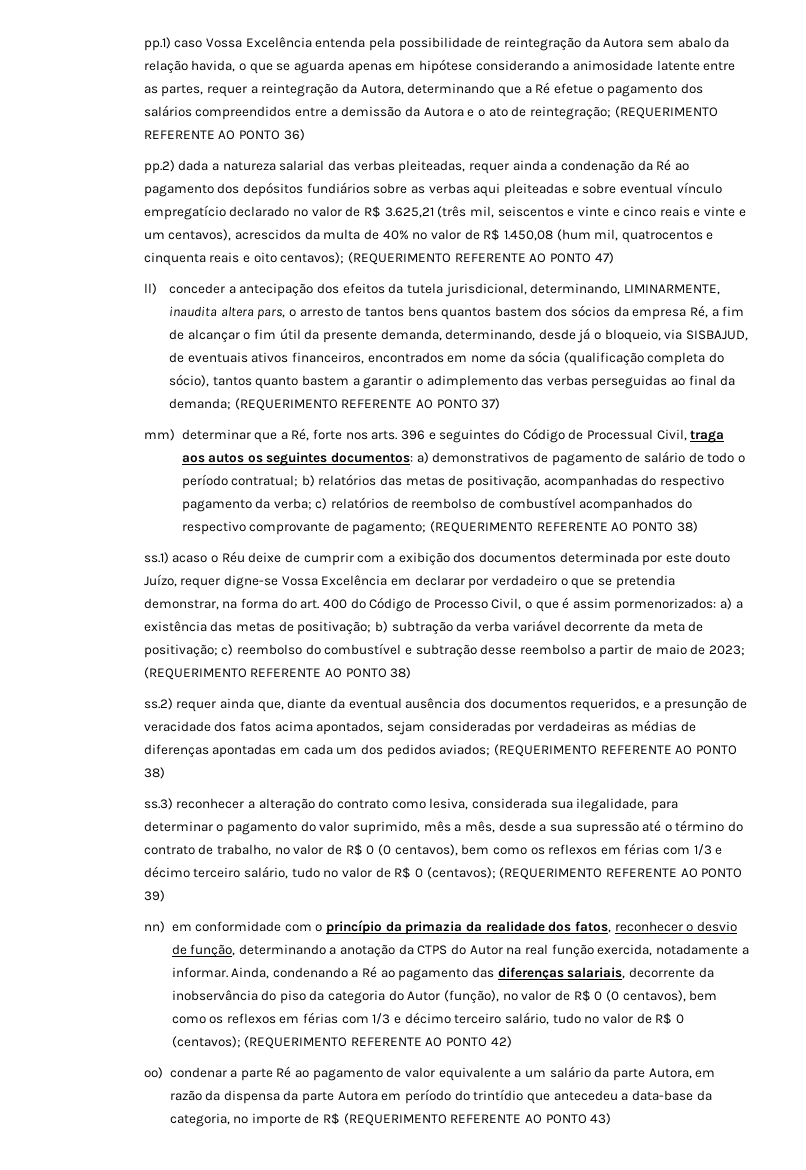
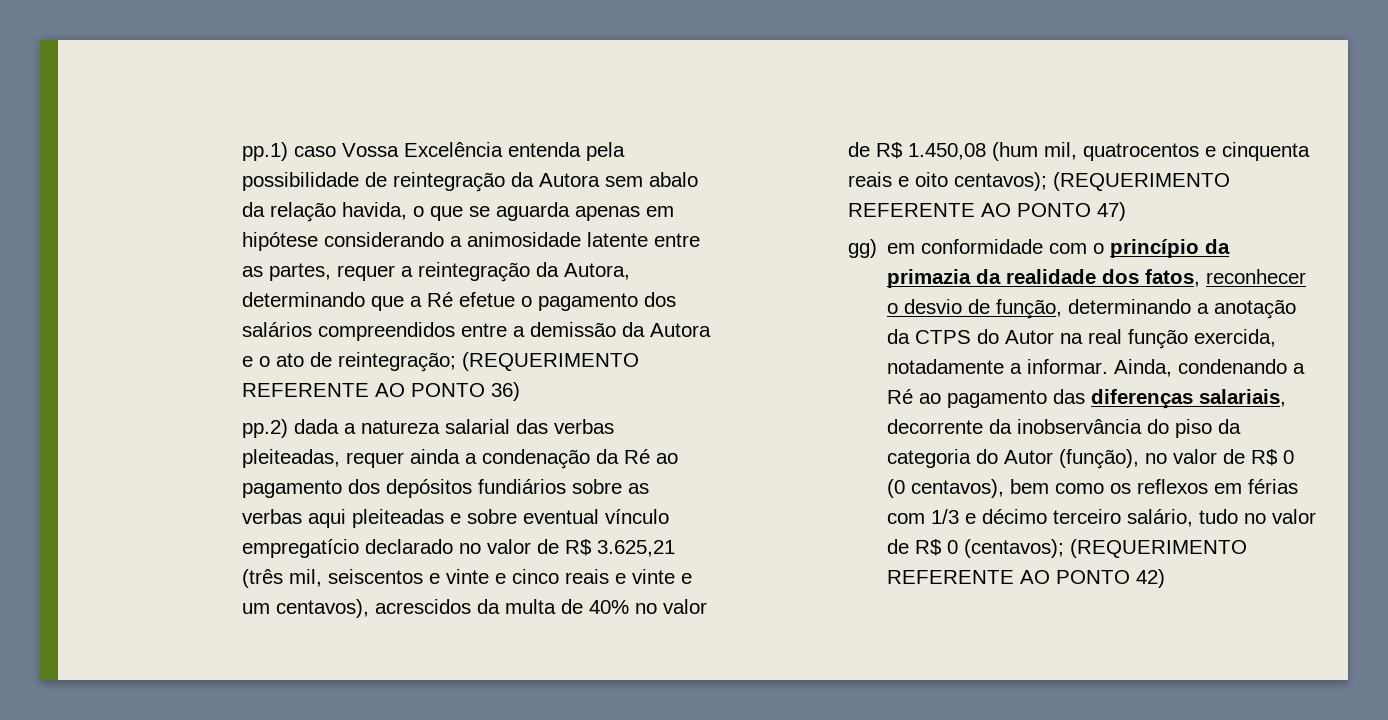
[143,283,720,297] [168,305,745,320] [168,328,749,343] [168,351,725,366] [168,374,736,389] [168,398,501,411] [143,428,725,443] [181,451,745,466] [181,474,724,489] [181,497,692,512] [181,521,698,535] [143,551,731,566] [143,574,675,589] [143,597,743,612] [143,620,704,635] [143,643,745,658] [143,667,412,680] [143,698,747,712] [143,720,696,735] [143,744,737,758] [143,767,165,779] [143,798,678,812] [143,820,744,835] [143,843,723,856] [143,866,743,880] [143,890,165,902] [143,921,165,933] ll) conceder a antecipação dos efeitos da tutela jurisdicional, determinando, LIMINARMENTE, inaudita altera pars, o arresto de tantos bens quantos bastem dos sócios da empresa Ré, a fim de alcançar o fim útil da presente demanda, determinando, desde já o bloqueio, via SISBAJUD, de eventuais ativos financeiros, encontrados em nome da sócia (qualificação completa do sócio), tantos quanto bastem a garantir o adimplemento das verbas perseguidas ao final da demanda; (REQUERIMENTO REFERENTE AO PONTO 37) // mm) determinar que a Ré, forte nos arts. 396 e seguintes do Código de Processual Civil, traga aos autos os seguintes documentos: a) demonstrativos de pagamento de salário de todo o período contratual; b) relatórios das metas de positivação, acompanhadas do respectivo pagamento da verba; c) relatórios de reembolso de combustível acompanhados do respectivo comprovante de pagamento; (REQUERIMENTO REFERENTE AO PONTO 38) // ss.1) acaso o Réu deixe de cumprir com a exibição dos documentos determinada por este douto Juízo, requer digne-se Vossa Excelência em declarar por verdadeiro o que se pretendia demonstrar, na forma do art. 400 do Código de Processo Civil, o que é assim pormenorizados: a) a existência das metas de positivação; b) subtração da verba variável decorrente da meta de positivação; c) reembolso do combustível e subtração desse reembolso a partir de maio de 2023; (REQUERIMENTO REFERENTE AO PONTO 38) // ss.2) requer ainda que, diante da eventual ausência dos documentos requeridos, e a presunção de veracidade dos fatos acima apontados, sejam consideradas por verdadeiras as médias de diferenças apontadas em cada um dos pedidos aviados; (REQUERIMENTO REFERENTE AO PONTO 38) // ss.3) reconhecer a alteração do contrato como lesiva, considerada sua ilegalidade, para determinar o pagamento do valor suprimido, mês a mês, desde a sua supressão até o término do contrato de trabalho, no valor de R$ 0 (0 centavos), bem como os reflexos em férias com 1/3 e décimo terceiro salário, tudo no valor de R$ 0 (centavos); (REQUERIMENTO REFERENTE AO PONTO 39) // nn) -> [848,239,878,258] gg)
[143,1066,716,1081] [169,1089,712,1104] [169,1113,612,1127] // oo) condenar a parte Ré ao pagamento de valor equivalente a um salário da parte Autora, em razão da dispensa da parte Autora em período do trintídio que antecedeu a data-base da categoria, no importe de R$ (REQUERIMENTO REFERENTE AO PONTO 43) -> (1166, 578) none

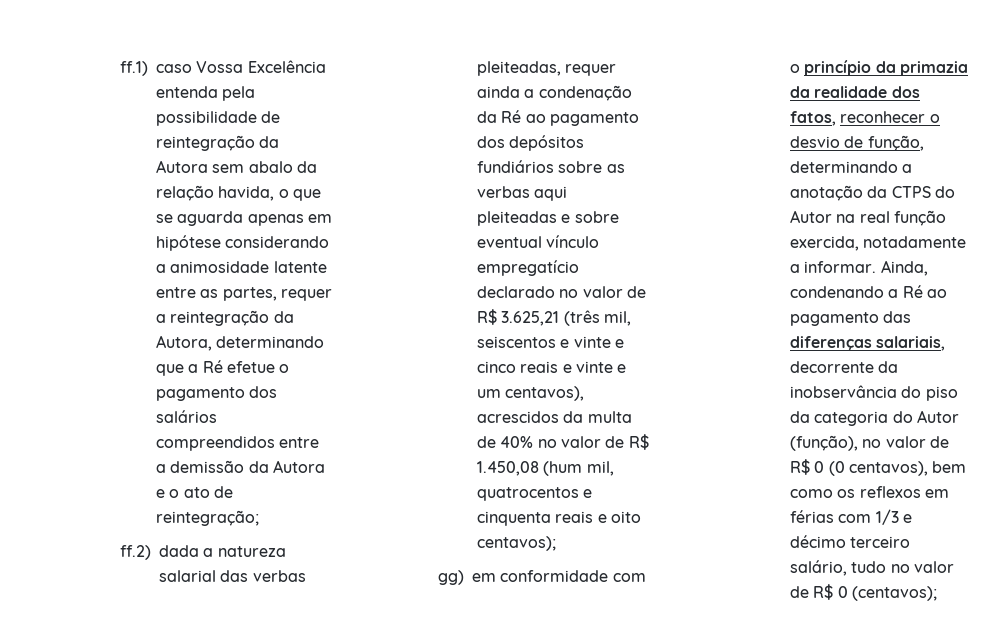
[242,142,289,161] pp.1) -> [120,61,149,76] ff.1)
[462,352,640,371] [242,382,521,401] [242,419,289,438] (REQUERIMENTO REFERENTE AO PONTO 36) // pp.2) -> [120,545,152,560] // ff.2)
[1053,172,1231,191] [848,202,1127,221] (REQUERIMENTO REFERENTE AO PONTO 47) -> (557, 543) none
[1070,539,1248,558] [887,569,1166,588] (REQUERIMENTO REFERENTE AO PONTO 42) -> (938, 593) none

